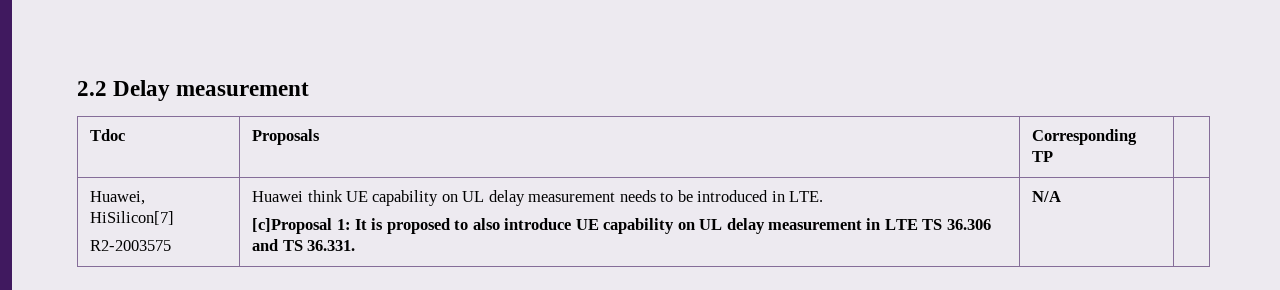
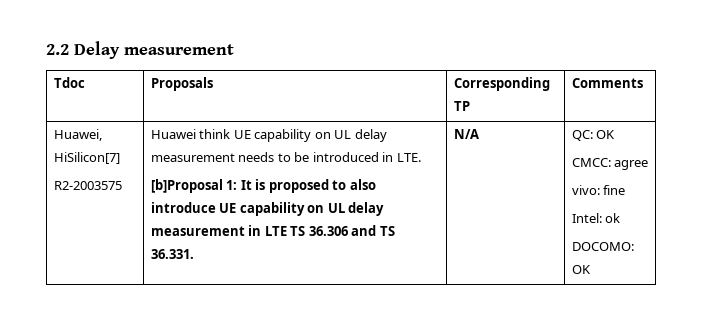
(1054, 156) none -> [571,78,643,88] Comments
[252,218,333,234] [c]Proposal -> [150,179,223,193] [b]Proposal
(1062, 196) none -> [571,130,616,141] [571,158,649,170] [571,185,626,195] [571,213,621,223] [571,242,634,251] [571,265,591,274] QC: OK // CMCC: agree // vivo: fine // Intel: ok // DOCOMO: OK

